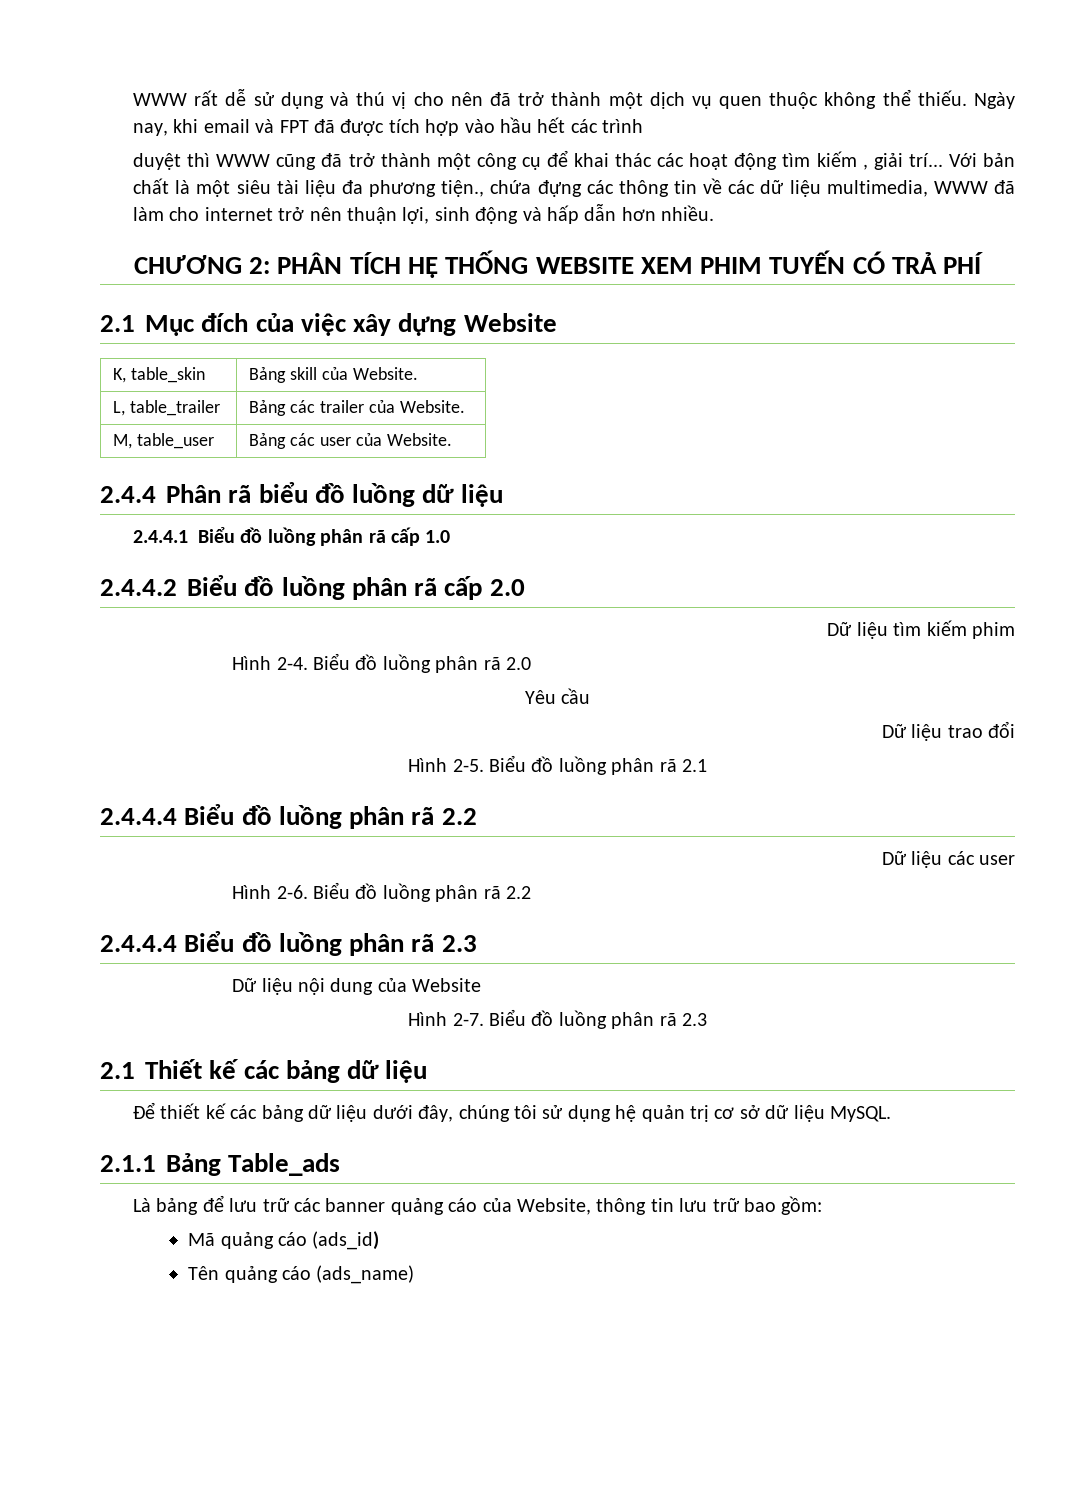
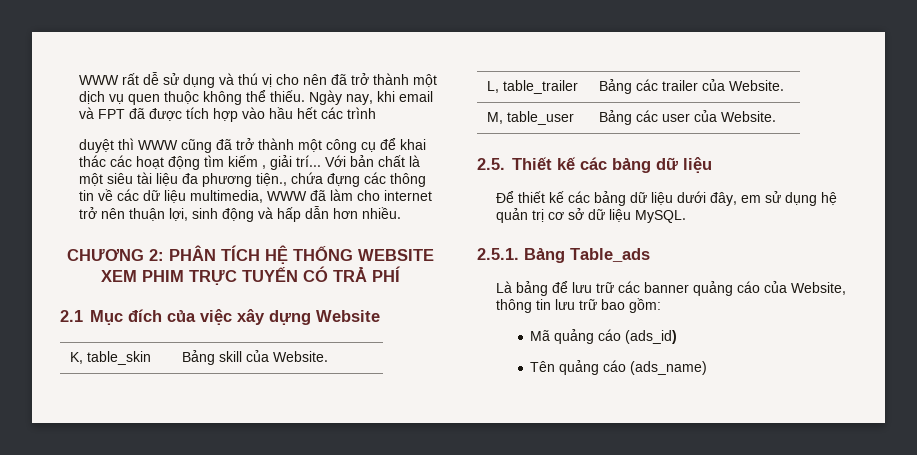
(763, 265) none -> [188,270,237,285] TRỰC
[100,482,503,507] [133,527,451,546] [100,575,525,600] [827,620,1015,639] [232,653,532,673] [524,688,591,704] [881,721,1015,741] [408,755,707,775] [100,804,477,829] [881,851,1015,868] [232,882,532,902] [100,931,477,956] [232,978,482,995] [408,1009,707,1029] [100,1062,135,1079] 2.4.4 Phân rã biểu đồ luồng dữ liệu // 2.4.4.1 Biểu đồ luồng phân rã cấp 1.0 // 2.4.4.2 Biểu đồ luồng phân rã cấp 2.0 // Dữ liệu tìm kiếm phim // Hình 2-4. Biểu đồ luồng phân rã 2.0 // Yêu cầu // Dữ liệu trao đổi // Hình 2-5. Biểu đồ luồng phân rã 2.1 // 2.4.4.4 Biểu đồ luồng phân rã 2.2 // Dữ liệu các user // Hình 2-6. Biểu đồ luồng phân rã 2.2 // 2.4.4.4 Biểu đồ luồng phân rã 2.3 // Dữ liệu nội dung của Website // Hình 2-7. Biểu đồ luồng phân rã 2.3 // 2.1 -> [477,158,505,170] 2.5.
[458,1105,538,1122] chúng tôi -> [741,195,762,203] em
[100,1155,156,1172] 2.1.1 -> [477,248,519,260] 2.5.1.

